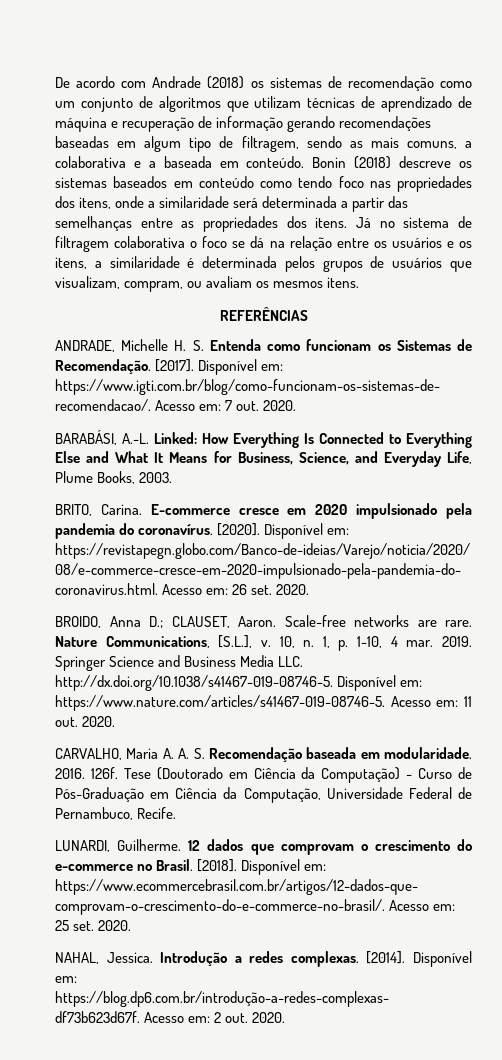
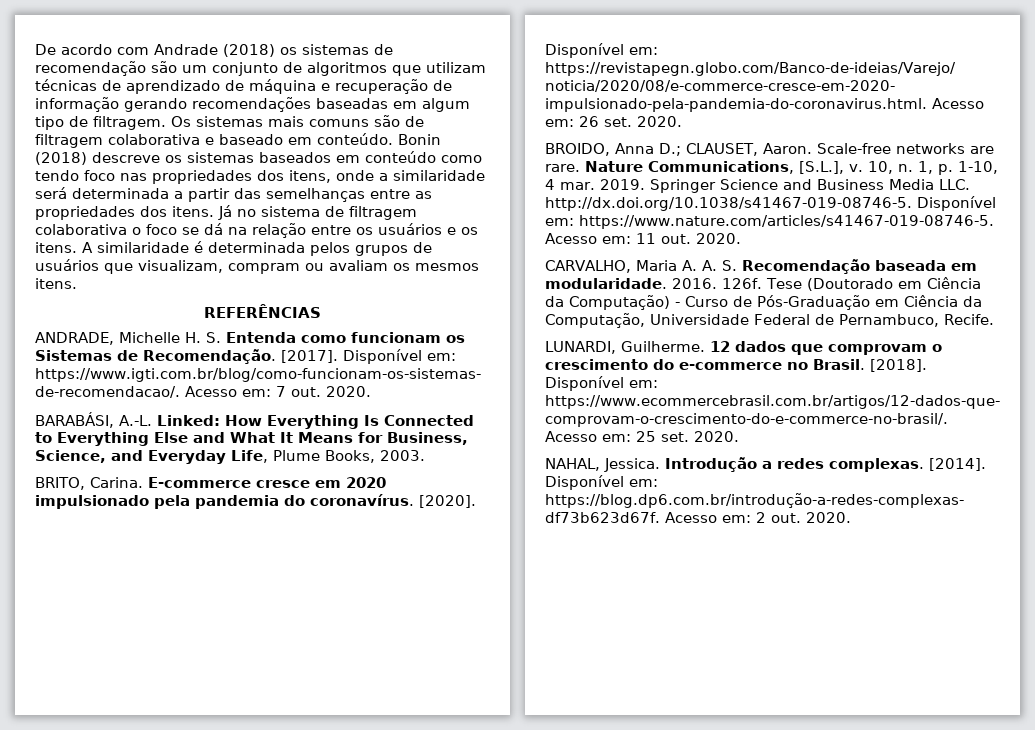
[439,81,472,88] como -> [151,61,177,73] são
[241,136,473,152] [55,156,212,168] filtragem, sendo as mais comuns, a colaborativa e a baseada -> [93,115,424,130] [35,134,283,148] filtragem. Os sistemas mais comuns são de filtragem colaborativa e baseado
[55,257,102,269] itens, a -> [35,242,93,253] itens. A
[124,281,184,292] compram, -> [228,263,300,274] compram

